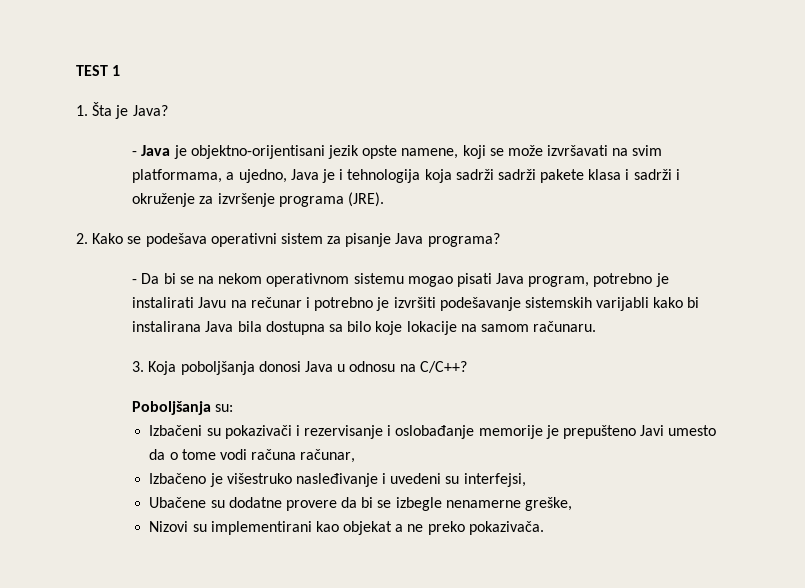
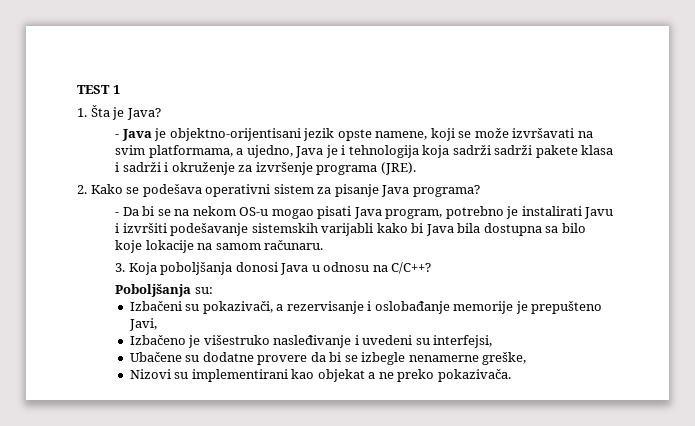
[266,273,404,287] operativnom sistemu -> [239,207,269,216] OS-u
[230,297,390,311] na rečunar i potrebno je -> [115,223,120,233] i
[132,321,202,332] instalirana -> (424, 228) none
[224,425,300,439] pokazivači i -> [202,301,284,314] pokazivači, a
[640,425,717,436] [149,449,356,463] Javi umesto da o tome vodi računa računar, -> [128,318,157,331] Javi,

